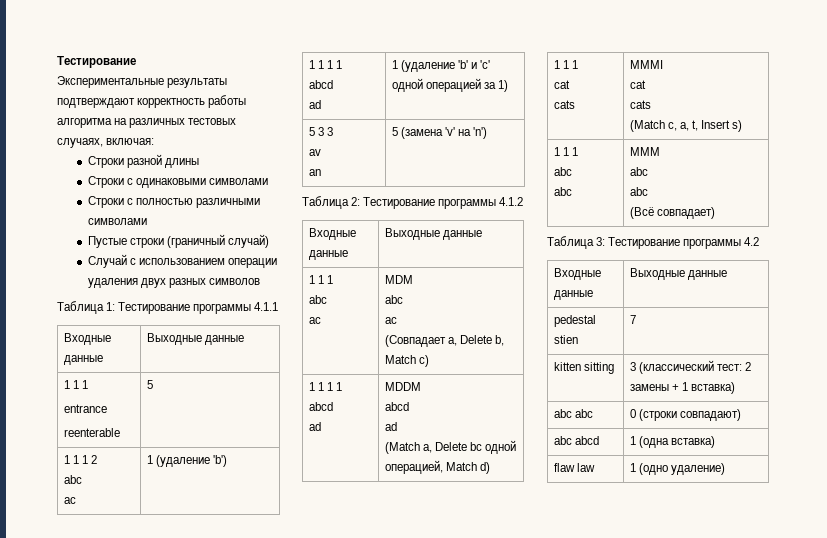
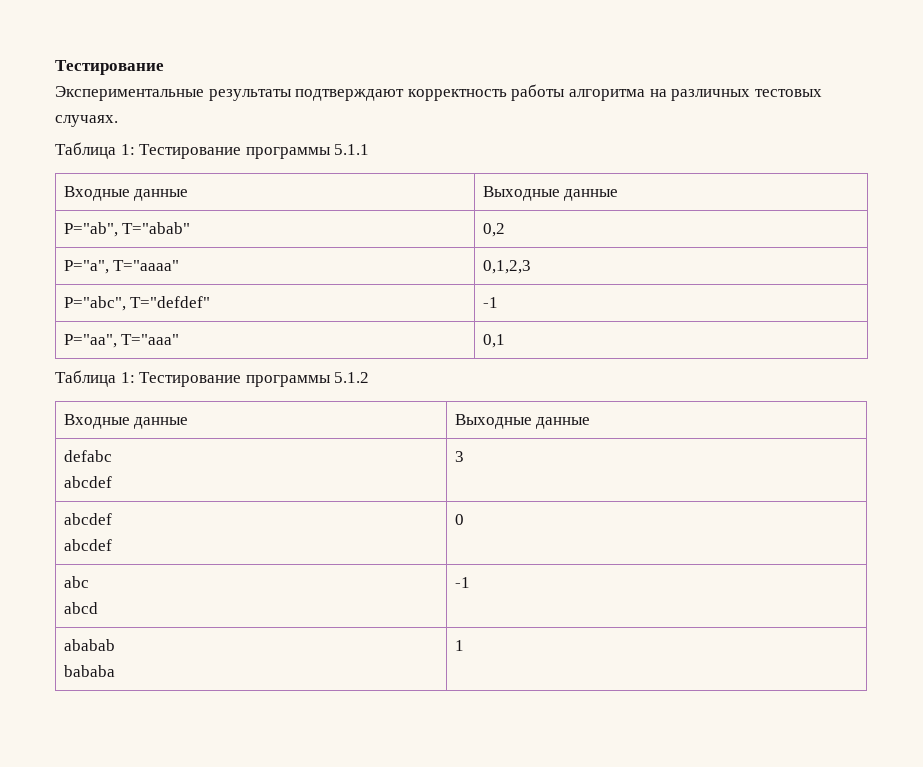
[57,138,155,148] [87,154,199,168] [87,176,268,188] [87,196,260,208] [87,218,147,225] [87,234,269,248] [87,254,277,268] [87,278,260,288] [57,301,279,314] [63,333,111,345] [63,355,103,365] [146,333,244,345] [63,380,88,389] [63,404,107,413] [63,428,120,437] [146,380,153,389] [63,455,97,464] [63,475,82,484] [63,497,76,504] [146,455,227,467] [308,60,342,69] [308,80,333,89] [308,100,321,109] [391,60,491,72] [391,78,508,92] [308,127,333,136] [308,149,321,156] [308,169,321,176] [391,127,488,139] [302,196,524,209] [308,228,356,240] [308,250,348,260] [384,228,482,240] [308,275,333,284] [308,295,327,304] [308,317,321,324] [384,275,413,284] [384,295,403,304] [384,317,397,324] [384,335,504,347] [384,355,429,367] [308,382,342,391] [308,402,333,411] [308,422,321,431] [384,382,421,391] [384,402,409,411] [384,422,397,431] [384,440,517,454] [384,460,490,474] [553,60,578,69] [553,80,570,89] [553,100,575,109] [629,60,663,69] [629,80,646,89] [629,100,651,109] [629,120,743,132] [553,147,578,156] [553,167,572,176] [553,187,572,196] [629,147,660,156] [629,167,648,176] [629,187,648,196] [629,207,715,219] [547,236,760,249] [553,268,601,280] [553,290,593,300] [629,268,727,280] [553,315,596,327] [553,335,578,344] [629,315,636,324] [553,362,614,374] [629,360,751,374] [629,382,735,394] [553,409,593,418] [629,409,741,421] [553,436,599,445] [629,436,715,448] [553,463,595,472] [629,463,725,475] случаях, включая: // Строки разной длины // Строки с одинаковыми символами // Строки с полностью различными символами // Пустые строки (граничный случай) // Случай с использованием операции удаления двух разных символов // Таблица 1: Тестирование программы 4.1.1 // Входные данные | Выходные данные // 1 1 1 // entrance // reenterable | 5 // 1 1 1 2 // abc // ac | 1 (удаление 'b') // 1 1 1 1 // abcd // ad | 1 (удаление 'b' и 'c' одной операцией за 1) // 5 3 3 // av // an | 5 (замена 'v' на 'n') // Таблица 2: Тестирование программы 4.1.2 // Входные данные | Выходные данные // 1 1 1 // abc // ac | MDM // abc // ac // (Совпадает a, Delete b, Match c) // 1 1 1 1 // abcd // ad | MDDM // abcd // ad // (Match a, Delete bc одной операцией, Match d) // 1 1 1 // cat // cats | MMMI // cat // cats // (Match c, a, t, Insert s) // 1 1 1 // abc // abc | MMM // abc // abc // (Всё совпадает) // Таблица 3: Тестирование программы 4.2 // Входные данные | Выходные данные // pedestal stien | 7 // kitten sitting | 3 (классический тест: 2 замены + 1 вставка) // abc abc | 0 (строки совпадают) // abc abcd | 1 (одна вставка) // flaw law | 1 (одно удаление) -> [55,115,118,127] [55,142,370,159] [63,186,189,201] [482,186,619,201] [63,222,191,237] [482,223,505,237] [63,260,180,274] [482,260,531,274] [63,296,211,311] [482,297,498,308] [63,334,180,348] [482,334,505,348] [55,370,370,387] [63,414,189,429] [454,414,591,429] [63,450,112,462] [63,476,112,488] [454,451,464,462] [63,513,112,525] [63,539,112,551] [454,514,464,525] [63,576,89,588] [63,602,98,614] [454,577,470,588] [63,639,115,651] [63,665,115,677] [454,640,464,651] случаях. // Таблица 1: Тестирование программы 5.1.1 // Входные данные | Выходные данные // P="ab", T="abab" | 0,2 // P="a", T="aaaa" | 0,1,2,3 // P="abc", T="defdef" | -1 // P="aa", T="aaa" | 0,1 // Таблица 1: Тестирование программы 5.1.2 // Входные данные | Выходные данные // defabc // abcdef | 3 // abcdef // abcdef | 0 // abc // abcd | -1 // ababab // bababa | 1

